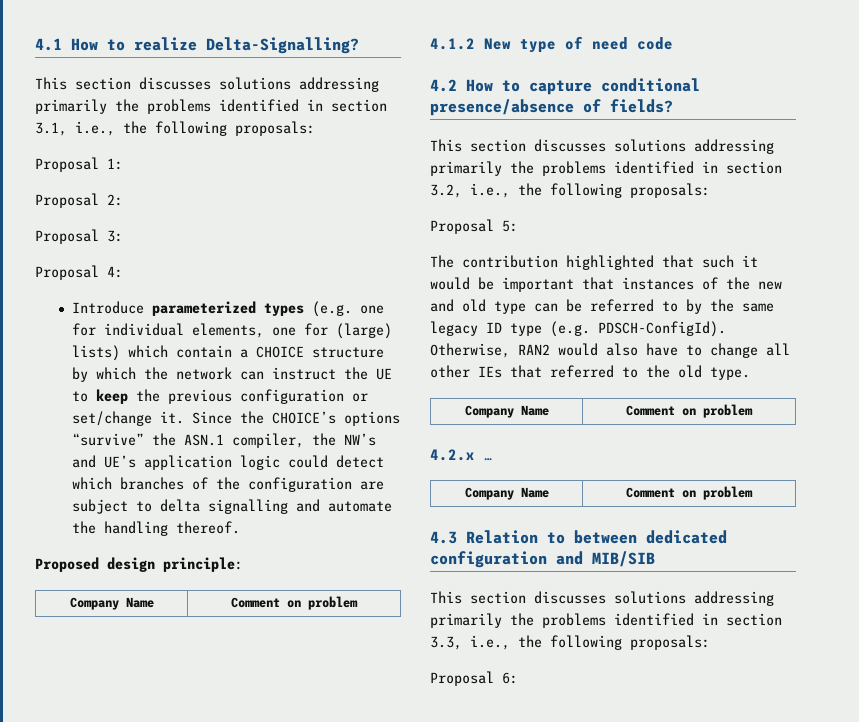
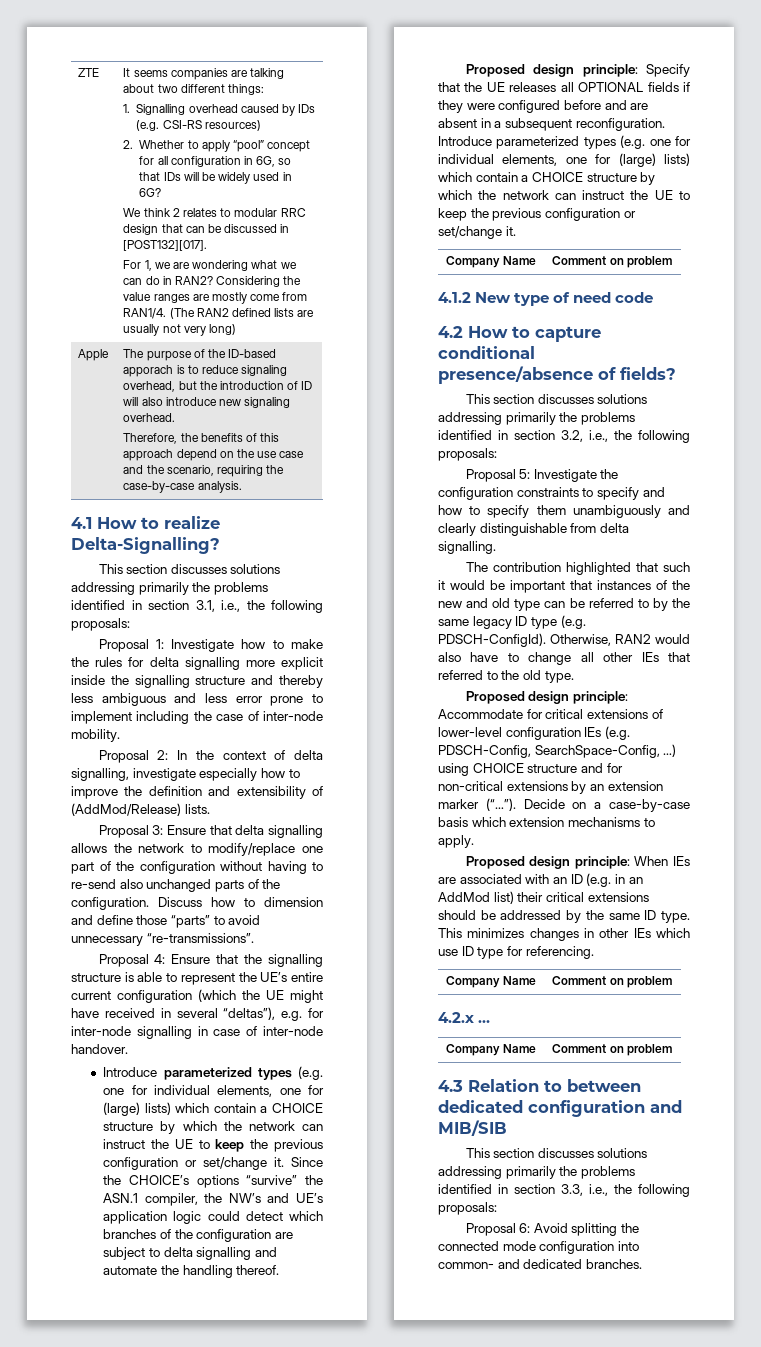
(35, 44) none -> [78,68,100,77] [123,68,285,80] [123,84,265,95] [123,104,316,116] [136,120,261,131] [123,140,311,152] [139,156,292,167] [139,172,292,184] [139,188,162,197] [123,208,306,217] [123,224,290,235] [123,240,208,251] [123,260,297,271] [123,276,302,287] [123,292,308,304] [123,308,315,319] [123,324,237,336] [78,349,110,361] [123,349,277,361] [123,365,288,377] [123,381,313,392] [123,397,291,408] [123,413,176,422] [123,433,280,444] [123,449,305,461] [123,465,285,477] [123,481,242,493] ZTE | It seems companies are talking about two different things: // 1. Signalling overhead caused by IDs (e.g. CSI-RS resources) // 2. Whether to apply “pool” concept for all configuration in 6G, so that IDs will be widely used in 6G? // We think 2 relates to modular RRC design that can be discussed in [POST132][017]. // For 1, we are wondering what we can do in RAN2? Considering the value ranges are mostly come from RAN1/4. (The RAN2 defined lists are usually not very long) // Apple | The purpose of the ID-based apporach is to reduce signaling overhead, but the introduction of ID will also introduce new signaling overhead. // Therefore, the benefits of this approach depend on the use case and the scenario, requiring the case-by-case analysis. //
[35,193,123,208] [35,229,123,244] [35,265,123,280] // Proposal 2: // Proposal 3: // Proposal 4: -> [171,639,323,652] [71,657,323,670] [71,675,323,688] [71,693,323,706] [71,711,323,724] [71,729,120,742] [98,750,323,763] [71,768,300,781] [71,786,323,799] [71,803,210,816] [98,825,323,838] [71,843,323,856] [71,861,323,874] [71,879,281,892] [71,897,323,910] [71,915,261,928] [71,933,254,946] [98,954,323,967] [71,972,323,985] [71,989,323,1003] [71,1007,324,1021] [71,1026,323,1039] [71,1044,128,1054] Investigate how to make the rules for delta signalling more explicit inside the signalling structure and thereby less ambiguous and less error prone to implement including the case of inter-node mobility. // Proposal 2: In the context of delta signalling, investigate especially how to improve the definition and extensibility of (AddMod/Release) lists. // Proposal 3: Ensure that delta signalling allows the network to modify/replace one part of the configuration without having to re-send also unchanged parts of the configuration. Discuss how to dimension and define those “parts” to avoid unnecessary “re-transmissions”. // Proposal 4: Ensure that the signalling structure is able to represent the UE’s entire current configuration (which the UE might have received in several “deltas”), e.g. for inter-node signalling in case of inter-node handover.
(243, 564) none -> [646,64,690,77] [438,82,690,92] [438,100,649,113] [438,118,665,131] [438,135,691,149] [438,153,690,167] [438,172,656,185] [438,190,690,200] [438,208,636,221] [438,226,516,239] Specify that the UE releases all OPTIONAL fields if they were configured before and are absent in a subsequent reconfiguration. Introduce parameterized types (e.g. one for individual elements, one for (large) lists) which contain a CHOICE structure by which the network can instruct the UE to keep the previous configuration or set/change it.
(518, 226) none -> [533,469,619,482] [438,487,665,500] [438,505,690,518] [438,523,629,536] [438,541,496,554] Investigate the configuration constraints to specify and how to specify them unambiguously and clearly distinguishable from delta signalling.
(750, 373) none -> [465,691,628,704] [438,709,663,719] [438,726,630,740] [438,744,677,758] [438,763,623,776] [438,781,663,794] [438,798,690,812] [438,817,655,827] [438,835,474,848] [465,856,690,869] [438,873,643,887] [438,891,649,904] [438,910,690,923] [438,928,690,941] [438,946,594,959] // Proposed design principle: Accommodate for critical extensions of lower-level configuration IEs (e.g. PDSCH-Config, SearchSpace-Config, …) using CHOICE structure and for non-critical extensions by an extension marker (“…”). Decide on a case-by-case basis which extension mechanisms to apply. // Proposed design principle: When IEs are associated with an ID (e.g. in an AddMod list) their critical extensions should be addressed by the same ID type. This minimizes changes in other IEs which use ID type for referencing.
(518, 678) none -> [533,1223,640,1236] [438,1241,639,1254] [438,1259,642,1269] Avoid splitting the connected mode configuration into common- and dedicated branches.

